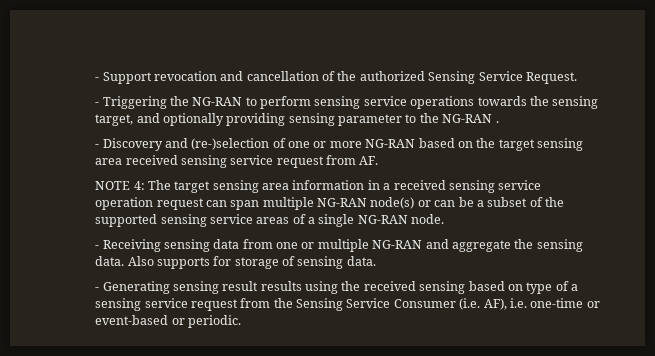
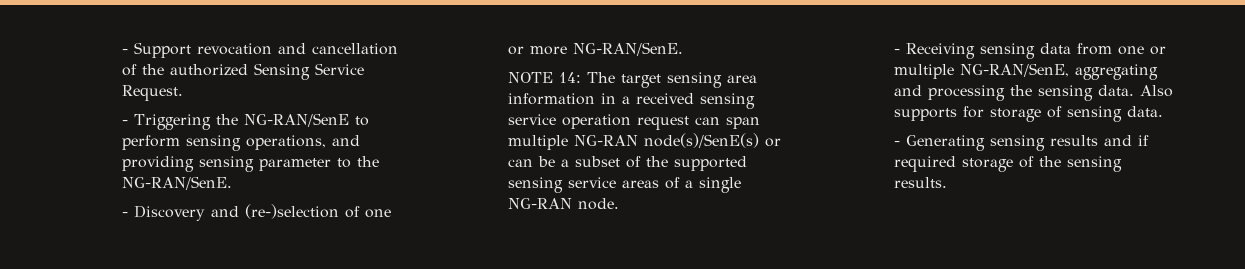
[192,97,243,106] NG-RAN -> [243,113,349,127] NG-RAN/SenE
[363,96,599,109] [95,113,224,126] service operations towards the sensing target, and optionally -> [245,135,360,150] operations, and
[442,114,499,123] NG-RAN . -> [121,176,232,190] NG-RAN/SenE.
[365,138,584,151] [95,155,379,168] NG-RAN based on the target sensing area received sensing service request from AF. -> [572,42,683,56] NG-RAN/SenE.
[133,181,145,190] 4: -> [558,72,581,83] 14:
[370,197,415,209] node(s) -> [643,133,759,148] node(s)/SenE(s)
[372,239,511,252] NG-RAN and aggregate -> [959,63,1158,80] [893,85,1005,101] NG-RAN/SenE, aggregating and processing
[222,281,579,294] [95,298,600,311] [95,315,241,328] result results using the received sensing based on type of a sensing service request from the Sensing Service Consumer (i.e. AF), i.e. one-time or event-based or periodic. -> [1049,135,1149,146] [893,156,1122,172] [893,177,947,188] results and if required storage of the sensing results.

